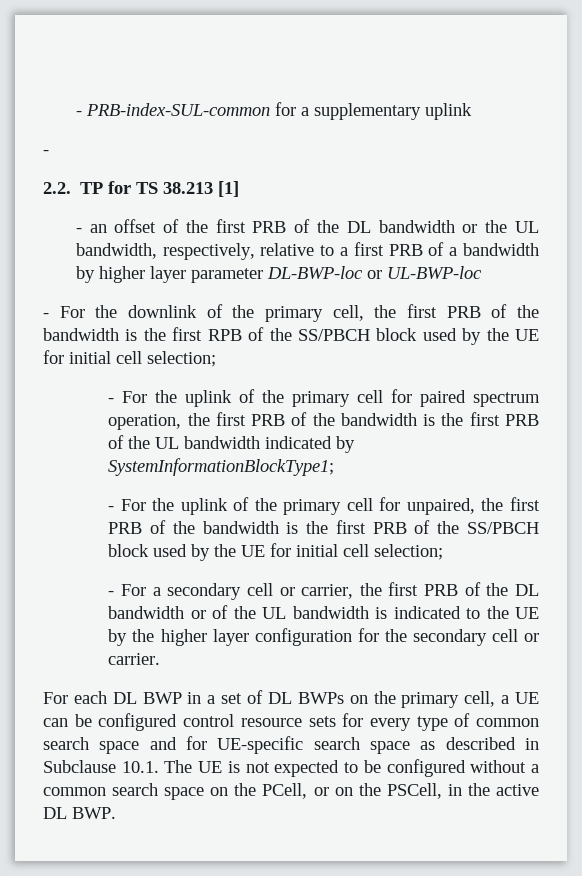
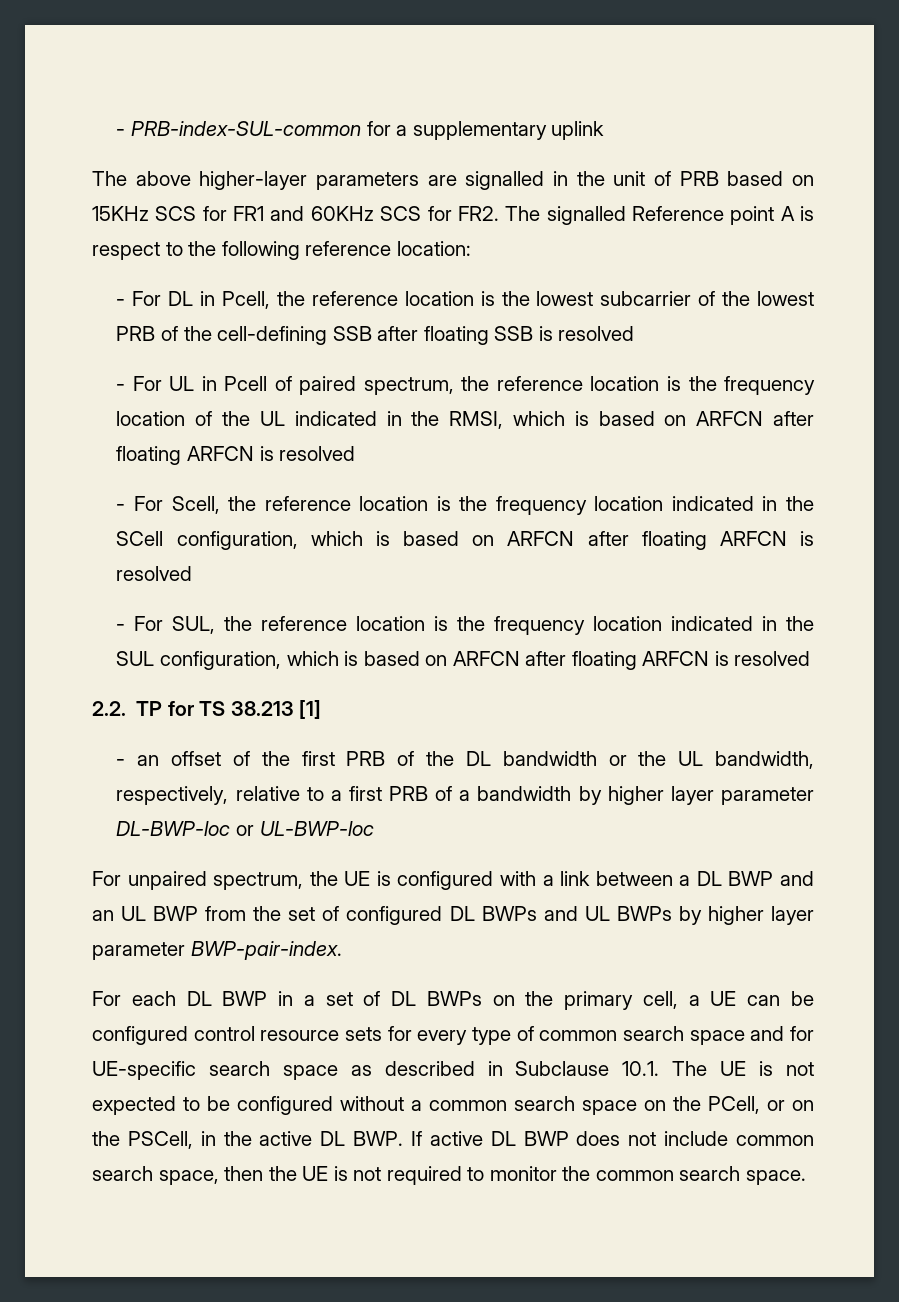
[43,150,49,155] - -> [92,171,814,190] [92,206,814,225] [92,241,471,260] [116,291,814,309] [116,326,635,345] [116,376,815,395] [116,411,815,429] [116,446,356,465] [116,496,814,515] [116,531,814,550] [116,566,193,581] [116,616,815,635] [116,651,811,670] The above higher-layer parameters are signalled in the unit of PRB based on 15KHz SCS for FR1 and 60KHz SCS for FR2. The signalled Reference point A is respect to the following reference location: // - For DL in Pcell, the reference location is the lowest subcarrier of the lowest PRB of the cell-defining SSB after floating SSB is resolved // - For UL in Pcell of paired spectrum, the reference location is the frequency location of the UL indicated in the RMSI, which is based on ARFCN after floating ARFCN is resolved // - For Scell, the reference location is the frequency location indicated in the SCell configuration, which is based on ARFCN after floating ARFCN is resolved // - For SUL, the reference location is the frequency location indicated in the SUL configuration, which is based on ARFCN after floating ARFCN is resolved
[43,304,540,322] [43,327,539,345] [43,350,216,367] [108,389,540,407] [108,412,540,430] [108,435,356,453] [108,458,335,476] [108,497,541,515] [108,520,540,534] [108,543,444,561] [108,582,539,600] [108,605,539,619] [108,628,540,646] [108,653,161,665] - For the downlink of the primary cell, the first PRB of the bandwidth is the first RPB of the SS/PBCH block used by the UE for initial cell selection; // - For the uplink of the primary cell for paired spectrum operation, the first PRB of the bandwidth is the first PRB of the UL bandwidth indicated by SystemInformationBlockType1; // - For the uplink of the primary cell for unpaired, the first PRB of the bandwidth is the first PRB of the SS/PBCH block used by the UE for initial cell selection; // - For a secondary cell or carrier, the first PRB of the DL bandwidth or of the UL bandwidth is indicated to the UE by the higher layer configuration for the secondary cell or carrier. -> [92,871,814,890] [92,906,815,925] [92,941,342,960] For unpaired spectrum, the UE is configured with a link between a DL BWP and an UL BWP from the set of configured DL BWPs and UL BWPs by higher layer parameter BWP-pair-index.
(116, 813) none -> [411,1131,814,1146] [92,1166,806,1185] If active DL BWP does not include common search space, then the UE is not required to monitor the common search space.

